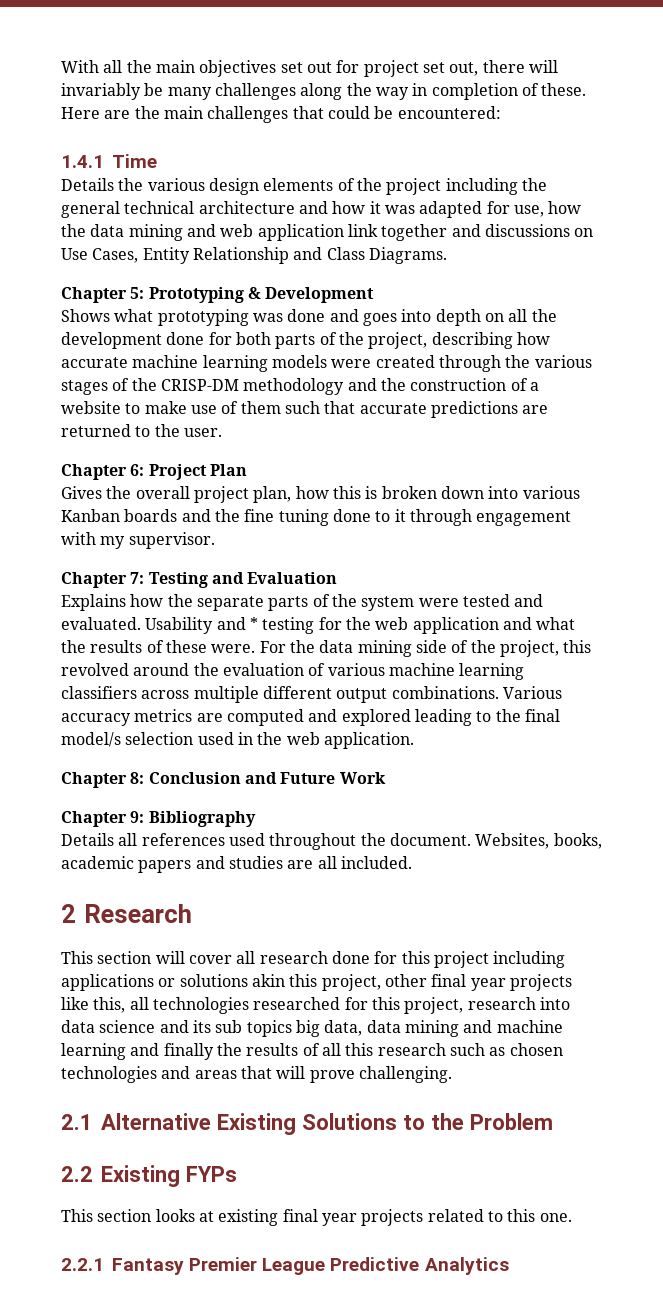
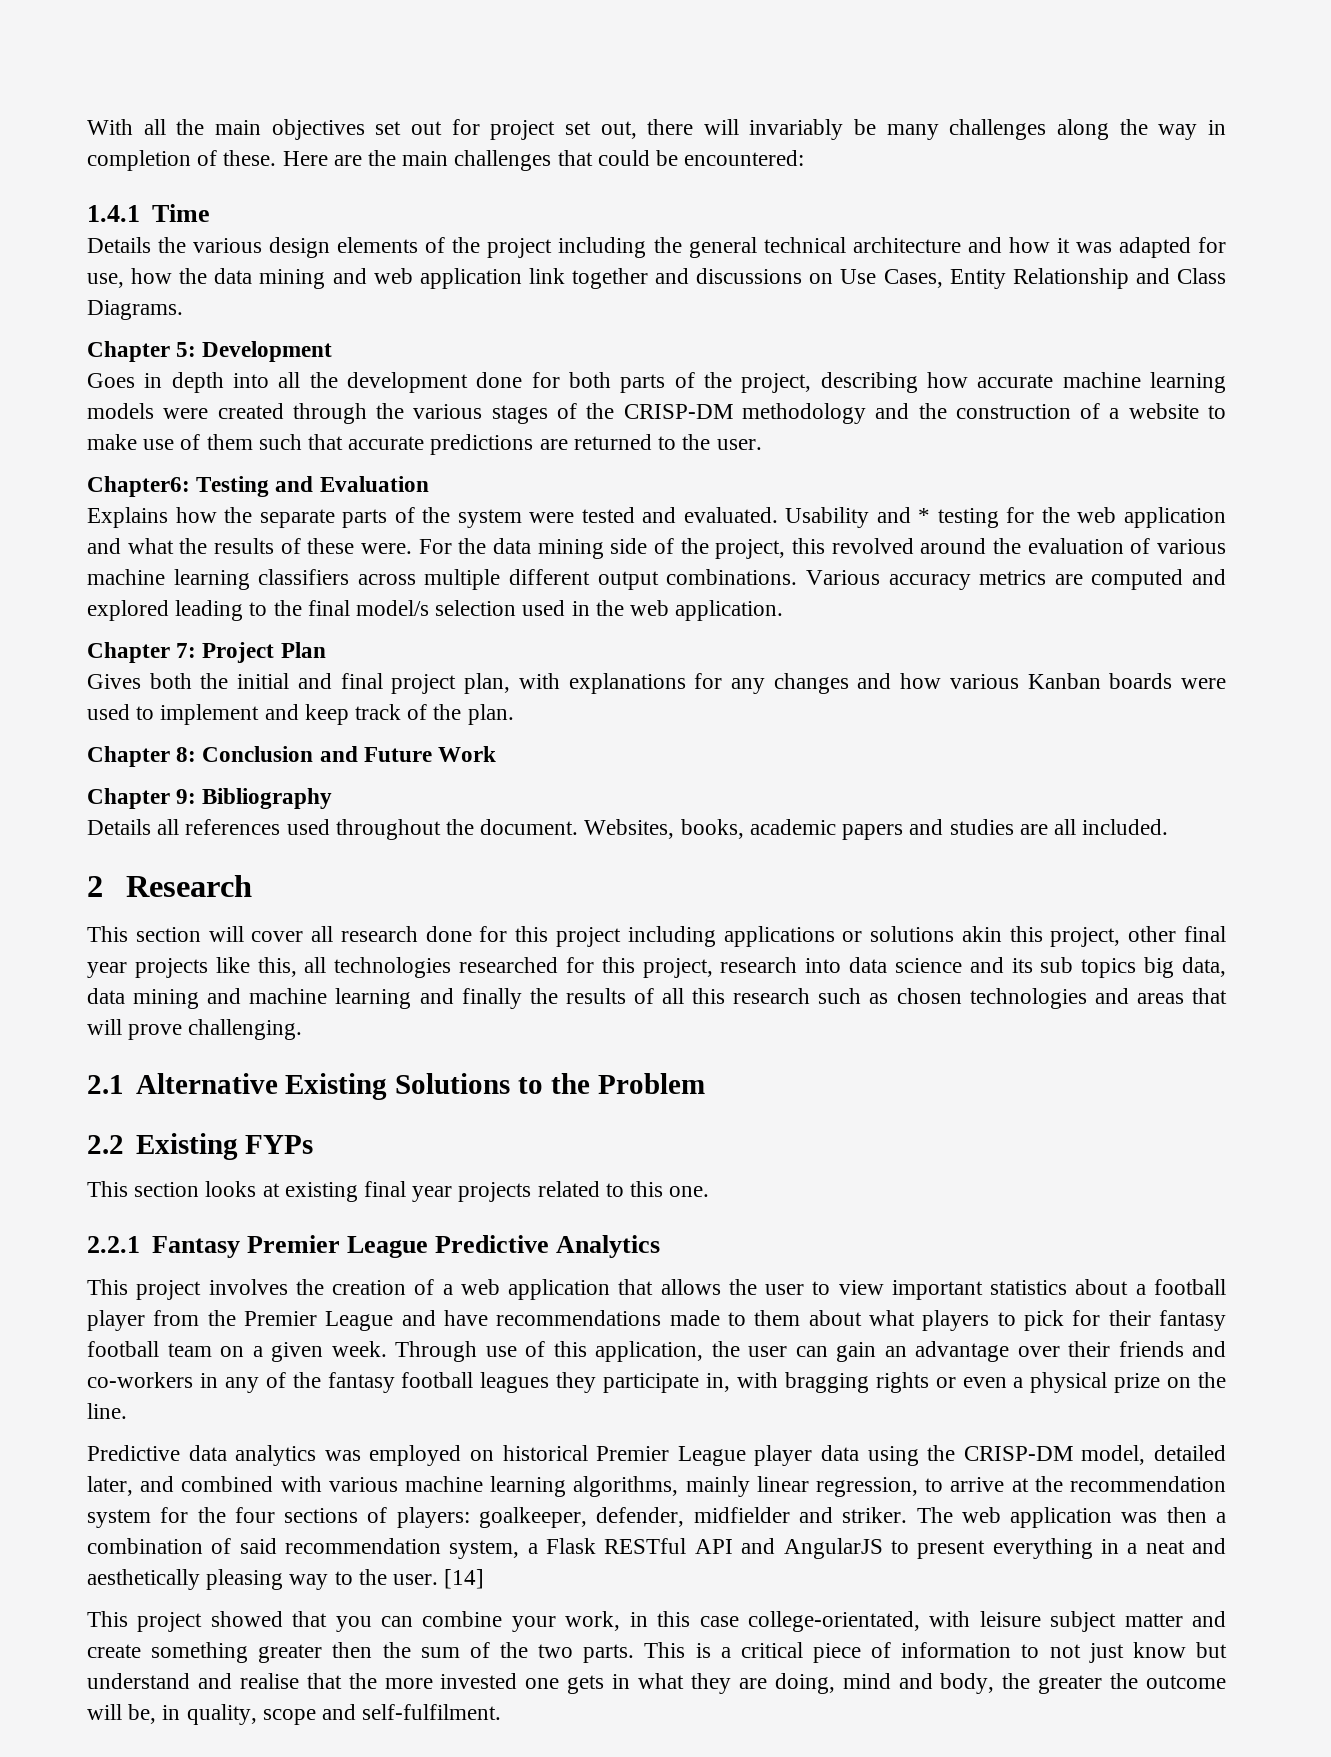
[148,287,261,303] Prototyping & -> (197, 349) none
[61,309,504,326] Shows what prototyping was done and goes into depth on -> [87,372,269,393] Goes in depth into
[61,464,247,480] [61,486,580,503] [61,509,572,526] [61,532,215,549] [61,572,145,588] Chapter 6: Project Plan // Gives the overall project plan, how this is broken down into various Kanban boards and the fine tuning done to it through engagement with my supervisor. // Chapter 7: -> [87,476,190,497] Chapter6:
(414, 740) none -> [87,642,326,663] [87,673,1226,694] [87,704,514,725] // Chapter 7: Project Plan // Gives both the initial and final project plan, with explanations for any changes and how various Kanban boards were used to implement and keep track of the plan.
(509, 1266) none -> [87,1279,1227,1300] [87,1310,1227,1331] [87,1341,1226,1362] [87,1372,1226,1393] [87,1403,127,1419] [87,1445,1226,1466] [87,1476,1227,1497] [87,1507,1226,1528] [87,1538,1226,1559] [87,1569,485,1590] [87,1611,1226,1632] [87,1642,1227,1663] [87,1673,1226,1694] [87,1704,502,1725] // This project involves the creation of a web application that allows the user to view important statistics about a football player from the Premier League and have recommendations made to them about what players to pick for their fantasy football team on a given week. Through use of this application, the user can gain an advantage over their friends and co-workers in any of the fantasy football leagues they participate in, with bragging rights or even a physical prize on the line. // Predictive data analytics was employed on historical Premier League player data using the CRISP-DM model, detailed later, and combined with various machine learning algorithms, mainly linear regression, to arrive at the recommendation system for the four sections of players: goalkeeper, defender, midfielder and striker. The web application was then a combination of said recommendation system, a Flask RESTful API and AngularJS to present everything in a neat and aesthetically pleasing way to the user. [14] // This project showed that you can combine your work, in this case college-orientated, with leisure subject matter and create something greater then the sum of the two parts. This is a critical piece of information to not just know but understand and realise that the more invested one gets in what they are doing, mind and body, the greater the outcome will be, in quality, scope and self-fulfilment.

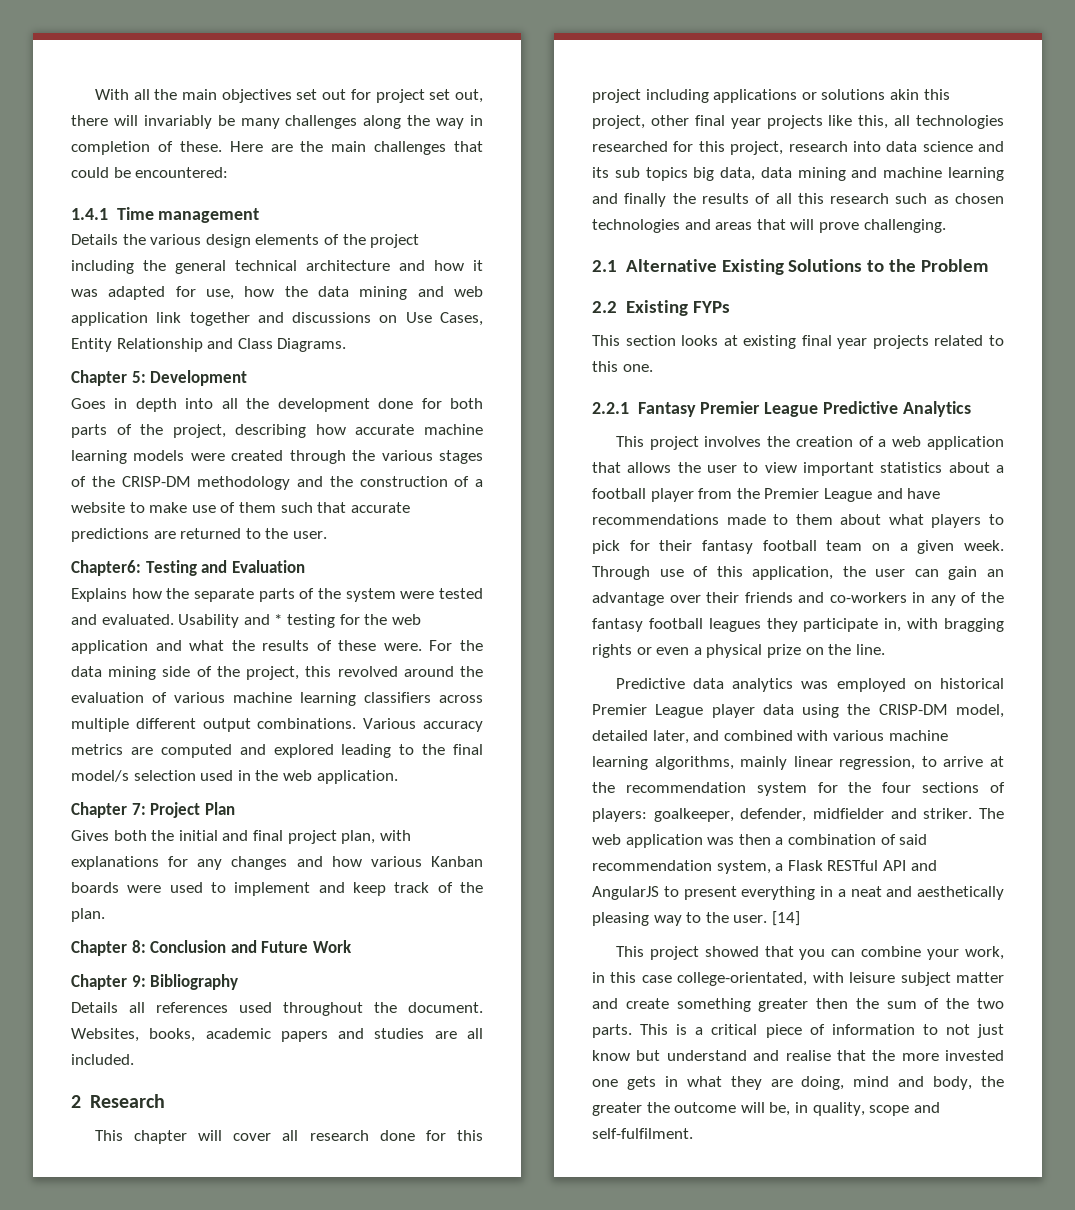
(210, 213) none -> [158,208,260,223] management
[135,927,201,942] section -> [133,1130,187,1144] chapter

